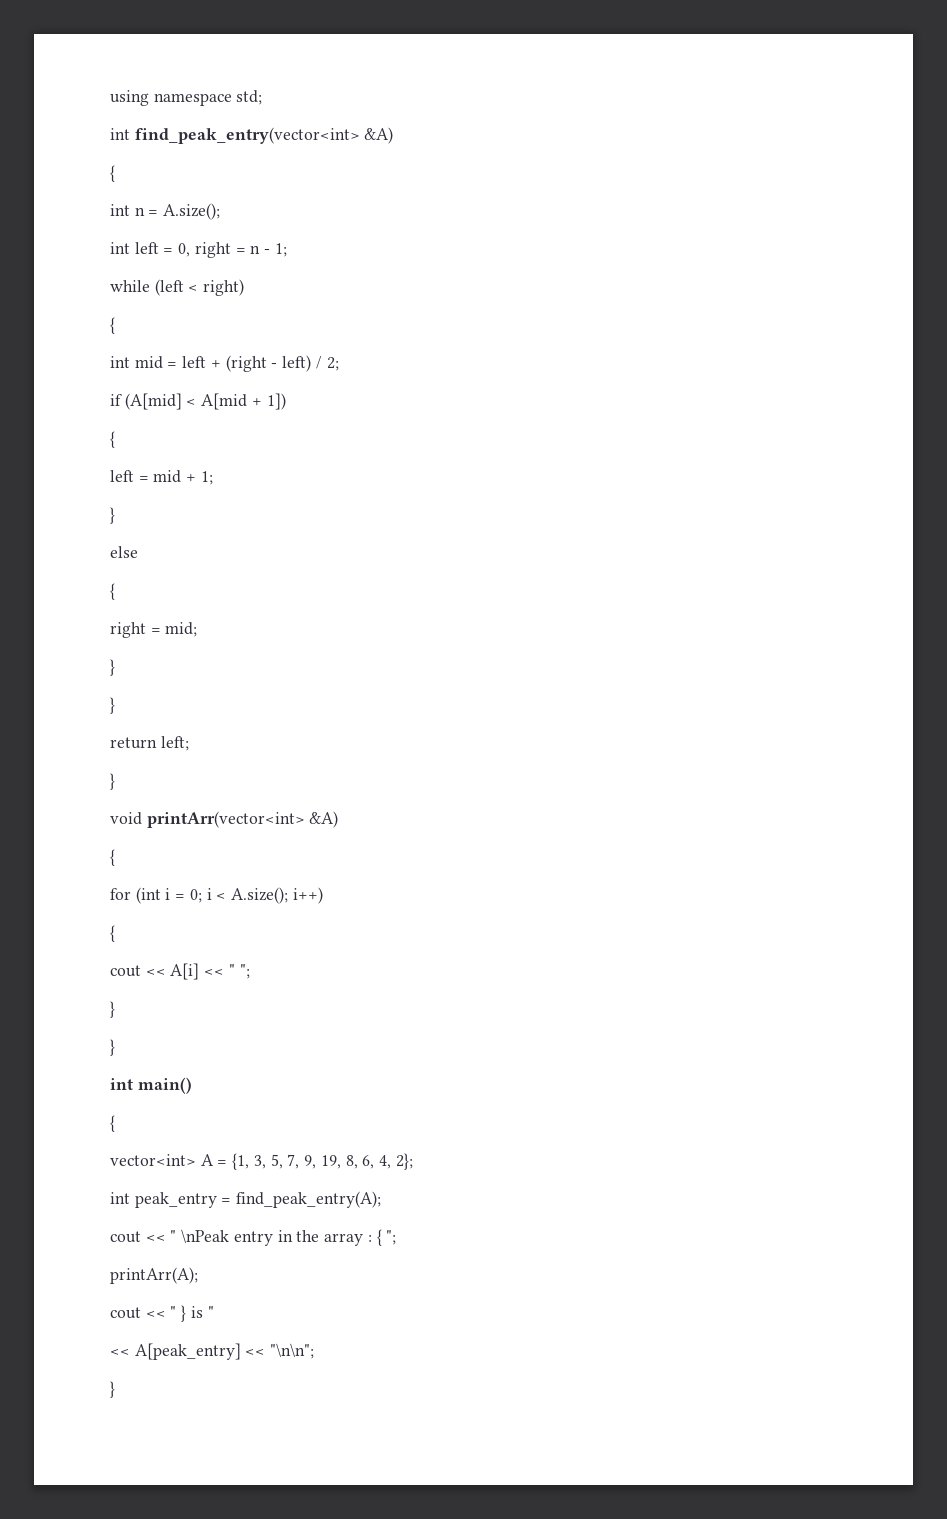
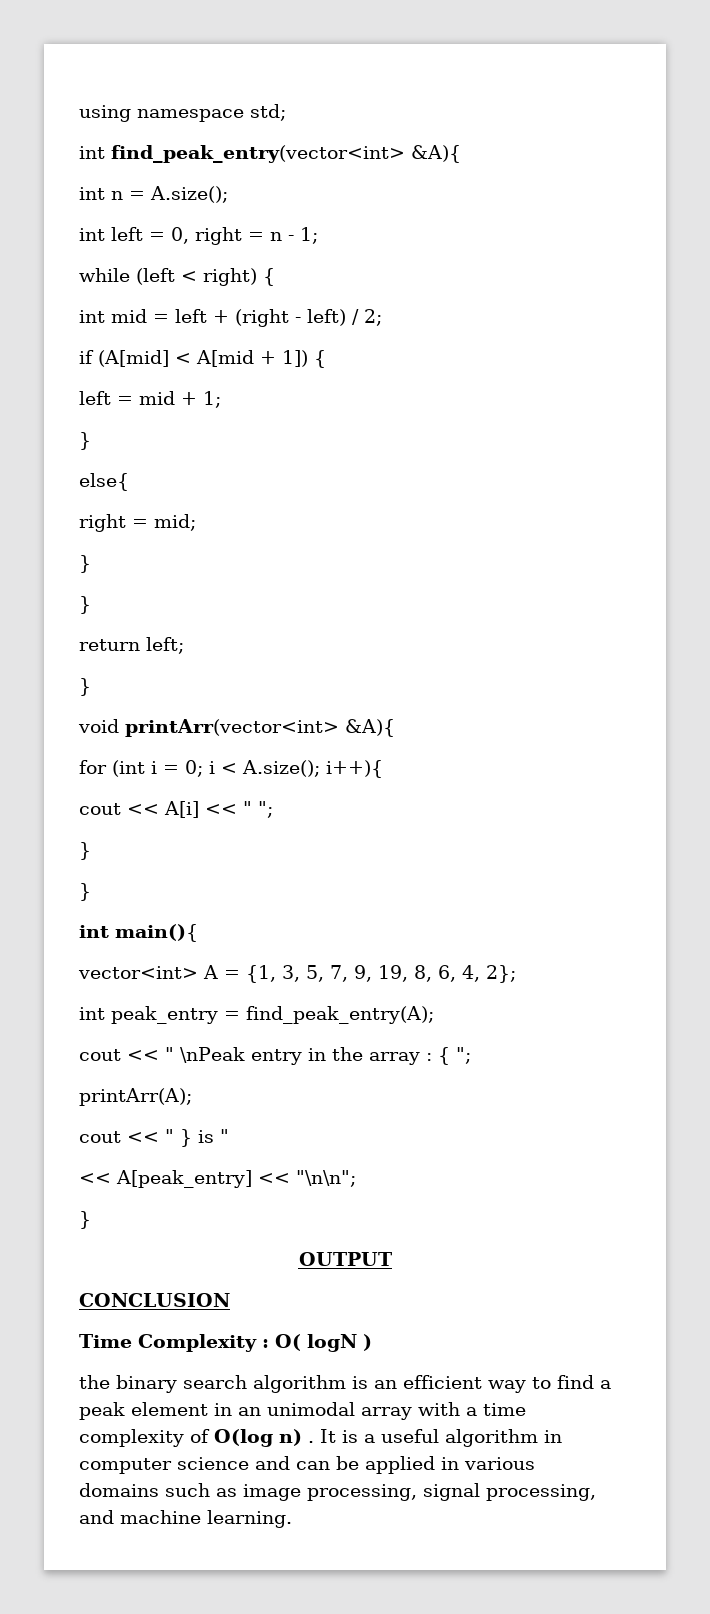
[364,127,394,144] [110,165,115,182] &A) // { -> [411,145,461,163] &A){
(245, 287) // -> (257, 277) none
(286, 401) // -> (308, 358) none
[110,546,138,558] [110,583,115,600] else // { -> [79,473,129,491] else{
[309,811,339,828] [110,849,115,866] &A) // { -> [345,719,395,737] &A){
[292,887,323,904] [110,925,115,942] i++) // { -> [326,760,383,778] i++){
[137,1077,192,1094] [110,1115,115,1132] main() // { -> [115,924,198,942] main(){
(115, 1389) none -> [298,1252,392,1266] [79,1293,230,1307] [79,1334,372,1352] [79,1375,611,1393] [79,1402,526,1420] [79,1429,562,1447] [79,1456,535,1474] [79,1483,596,1501] [79,1510,292,1528] // OUTPUT // CONCLUSION // Time Complexity : O( logN ) // the binary search algorithm is an efficient way to find a peak element in an unimodal array with a time complexity of O(log n) . It is a useful algorithm in computer science and can be applied in various domains such as image processing, signal processing, and machine learning.

